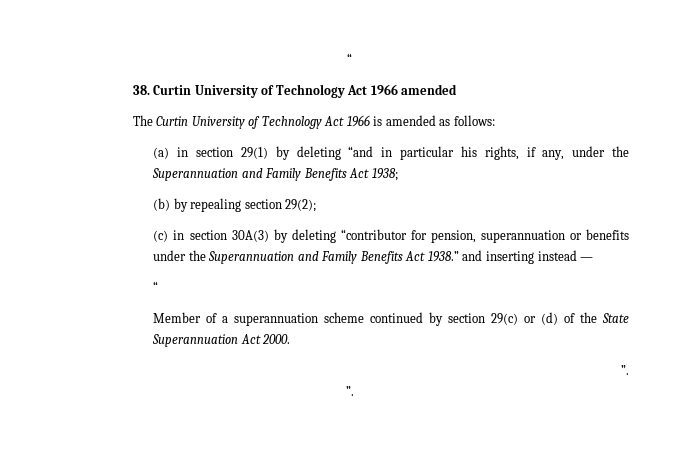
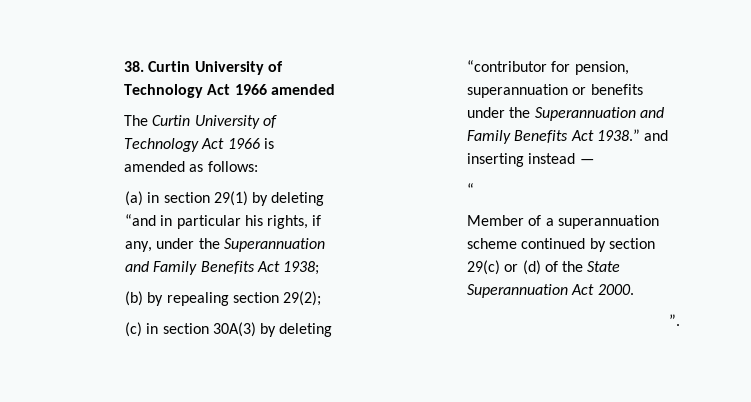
[347,53,352,64] “ // -> (124, 66) none
[345,386,354,396] // ”. -> (680, 320) none

